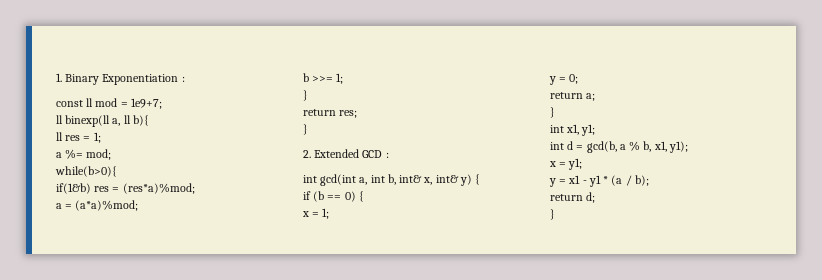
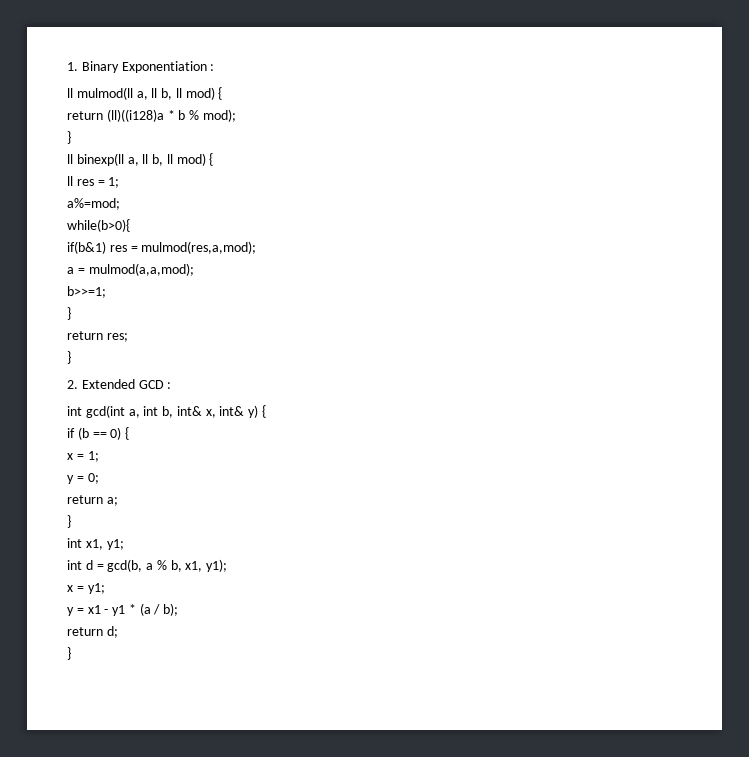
[56,98,162,109] const ll mod = 1e9+7; -> [67,87,223,100] [67,109,236,122] [67,131,71,144] ll mulmod(ll a, ll b, ll mod) { // return (ll)((i128)a * b % mod); // }
[132,115,149,126] b){ -> [152,153,214,166] b, ll mod) {
[56,149,112,160] a %= mod; -> [67,198,120,210] a%=mod;
[56,183,195,194] if(1&b) res = (res*a)%mod; -> [67,241,257,254] if(b&1) res = mulmod(res,a,mod);
[75,200,139,211] [303,73,344,84] (a*a)%mod; // b >>= 1; -> [88,263,194,276] [67,286,106,298] mulmod(a,a,mod); // b>>=1;

